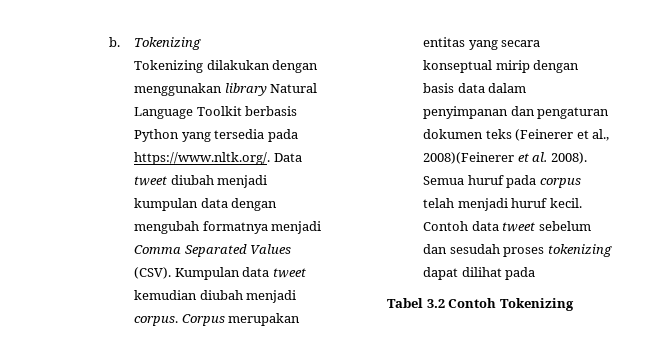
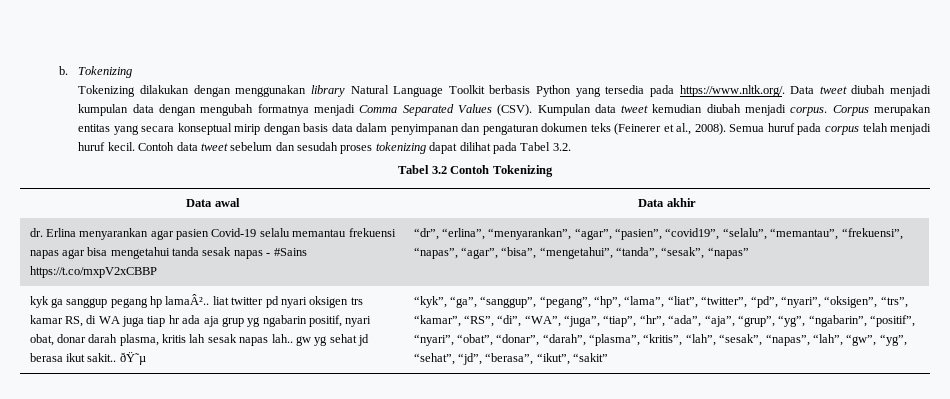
[423,152,548,164] 2008)(Feinerer et al. -> (692, 129) none
(536, 273) none -> [520,142,571,151] Tabel 3.2.
(574, 304) none -> [186,198,240,207] [638,198,696,207] [29,228,396,240] [29,247,307,259] [29,266,157,278] [413,228,903,240] [413,247,749,259] [29,294,363,308] [29,315,372,327] [29,334,370,346] [29,352,146,365] [413,296,908,308] [413,315,916,327] [413,334,907,346] [413,353,609,365] // Data awal | Data akhir // dr. Erlina menyarankan agar pasien Covid-19 selalu memantau frekuensi napas agar bisa mengetahui tanda sesak napas - #Sains https://t.co/mxpV2xCBBP | “dr”, “erlina”, “menyarankan”, “agar”, “pasien”, “covid19”, “selalu”, “memantau”, “frekuensi”, “napas”, “agar”, “bisa”, “mengetahui”, “tanda”, “sesak”, “napas” // kyk ga sanggup pegang hp lamaÂ².. liat twitter pd nyari oksigen trs kamar RS, di WA juga tiap hr ada aja grup yg ngabarin positif, nyari obat, donar darah plasma, kritis lah sesak napas lah.. gw yg sehat jd berasa ikut sakit.. ðŸ˜µ | “kyk”, “ga”, “sanggup”, “pegang”, “hp”, “lama”, “liat”, “twitter”, “pd”, “nyari”, “oksigen”, “trs”, “kamar”, “RS”, “di”, “WA”, “juga”, “tiap”, “hr”, “ada”, “aja”, “grup”, “yg”, “ngabarin”, “positif”, “nyari”, “obat”, “donar”, “darah”, “plasma”, “kritis”, “lah”, “sesak”, “napas”, “lah”, “gw”, “yg”, “sehat”, “jd”, “berasa”, “ikut”, “sakit”

